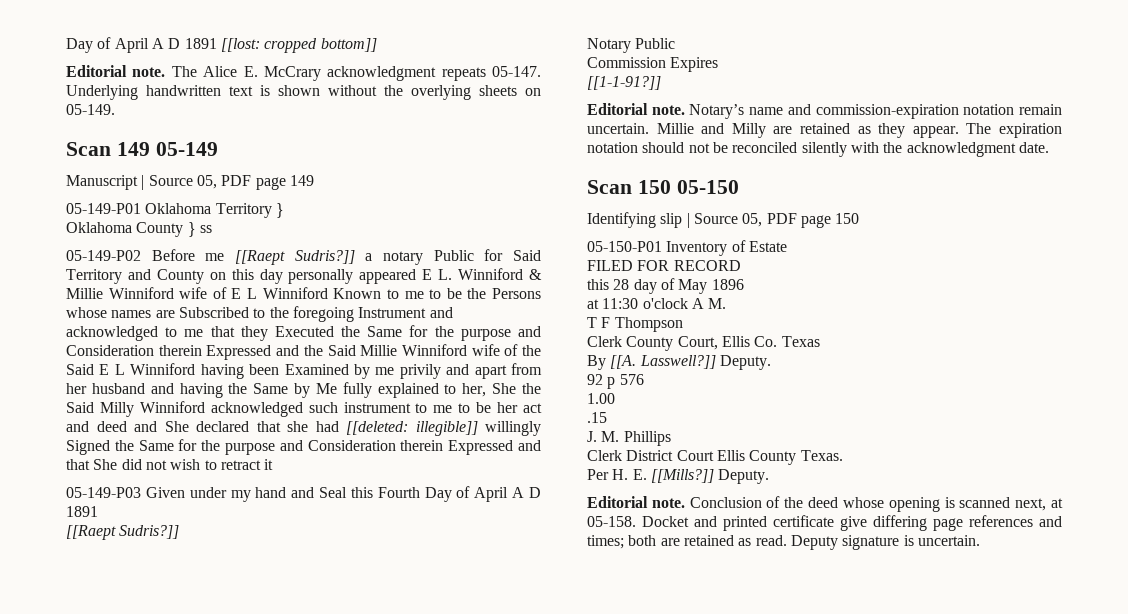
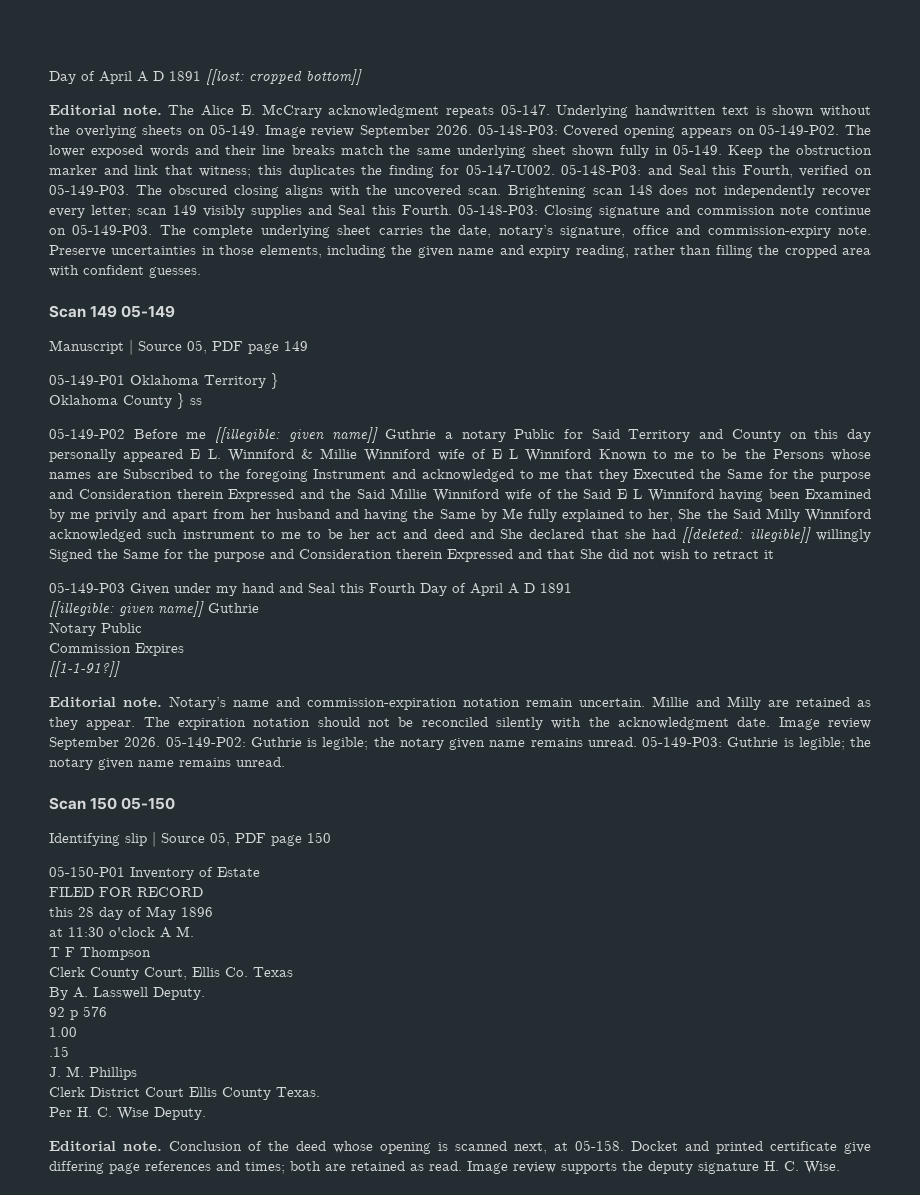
(115, 109) none -> [264,124,872,138] [49,144,873,158] [49,164,873,178] [49,184,872,198] [49,204,871,218] [49,224,872,238] [49,245,871,258] [49,265,201,278] Image review September 2026. 05-148-P03: Covered opening appears on 05-149-P02. The lower exposed words and their line breaks match the same underlying sheet shown fully in 05-149. Keep the obstruction marker and link that witness; this duplicates the finding for 05-147-U002. 05-148-P03: and Seal this Fourth, verified on 05-149-P03. The obscured closing aligns with the uncovered scan. Brightening scan 148 does not independently recover every letter; scan 149 visibly supplies and Seal this Fourth. 05-148-P03: Closing signature and commission note continue on 05-149-P03. The complete underlying sheet carries the date, notary’s signature, office and commission-expiry note. Preserve uncertainties in those elements, including the given name and expiry reading, rather than filling the cropped area with confident guesses.
[235,250,355,265] [[Raept Sudris?]] -> [215,427,437,443] [[illegible: given name]] Guthrie
[66,525,180,540] [[Raept Sudris?]] -> [49,601,259,617] [[illegible: given name]] Guthrie
(1049, 147) none -> [778,717,872,730] [49,736,871,750] [49,757,285,770] Image review September 2026. 05-149-P02: Guthrie is legible; the notary given name remains unread. 05-149-P03: Guthrie is legible; the notary given name remains unread.
[610,355,716,369] [[A. Lasswell?]] -> [73,987,148,999] A. Lasswell
[632,469,714,483] E. [[Mills?]] -> [97,1107,149,1120] C. Wise
[790,535,980,550] Deputy signature is uncertain. -> [467,1161,840,1174] Image review supports the deputy signature H. C. Wise.

